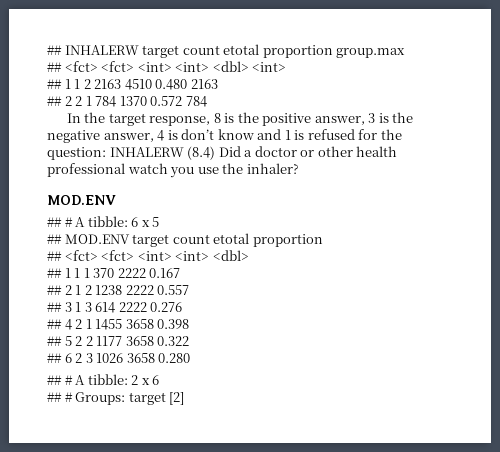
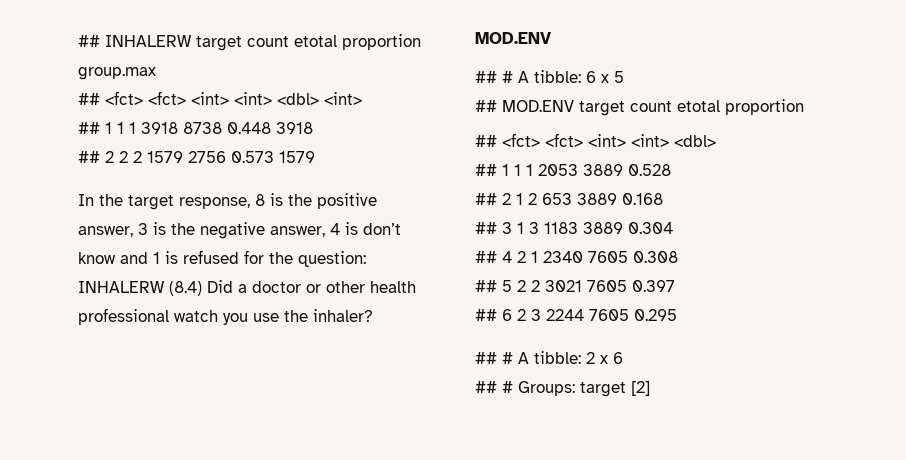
[83,79,218,90] [47,96,207,107] 2 2163 4510 0.480 2163 // ## 2 2 1 784 1370 0.572 784 -> [129,122,313,134] [78,151,315,163] 1 3918 8738 0.448 3918 // ## 2 2 2 1579 2756 0.573 1579
[93,268,181,278] 370 2222 0.167 -> [538,164,671,176] 2053 3889 0.528
[95,285,190,295] 1238 2222 0.557 -> [542,193,663,205] 653 3889 0.168
[95,302,183,313] 614 2222 0.276 -> [544,222,673,234] 1183 3889 0.304
[95,319,190,330] 1455 3658 0.398 -> [543,251,678,263] 2340 7605 0.308
[96,336,190,346] 1177 3658 0.322 -> [545,280,675,292] 3021 7605 0.397
[96,353,191,363] 1026 3658 0.280 -> [546,309,677,321] 2244 7605 0.295

